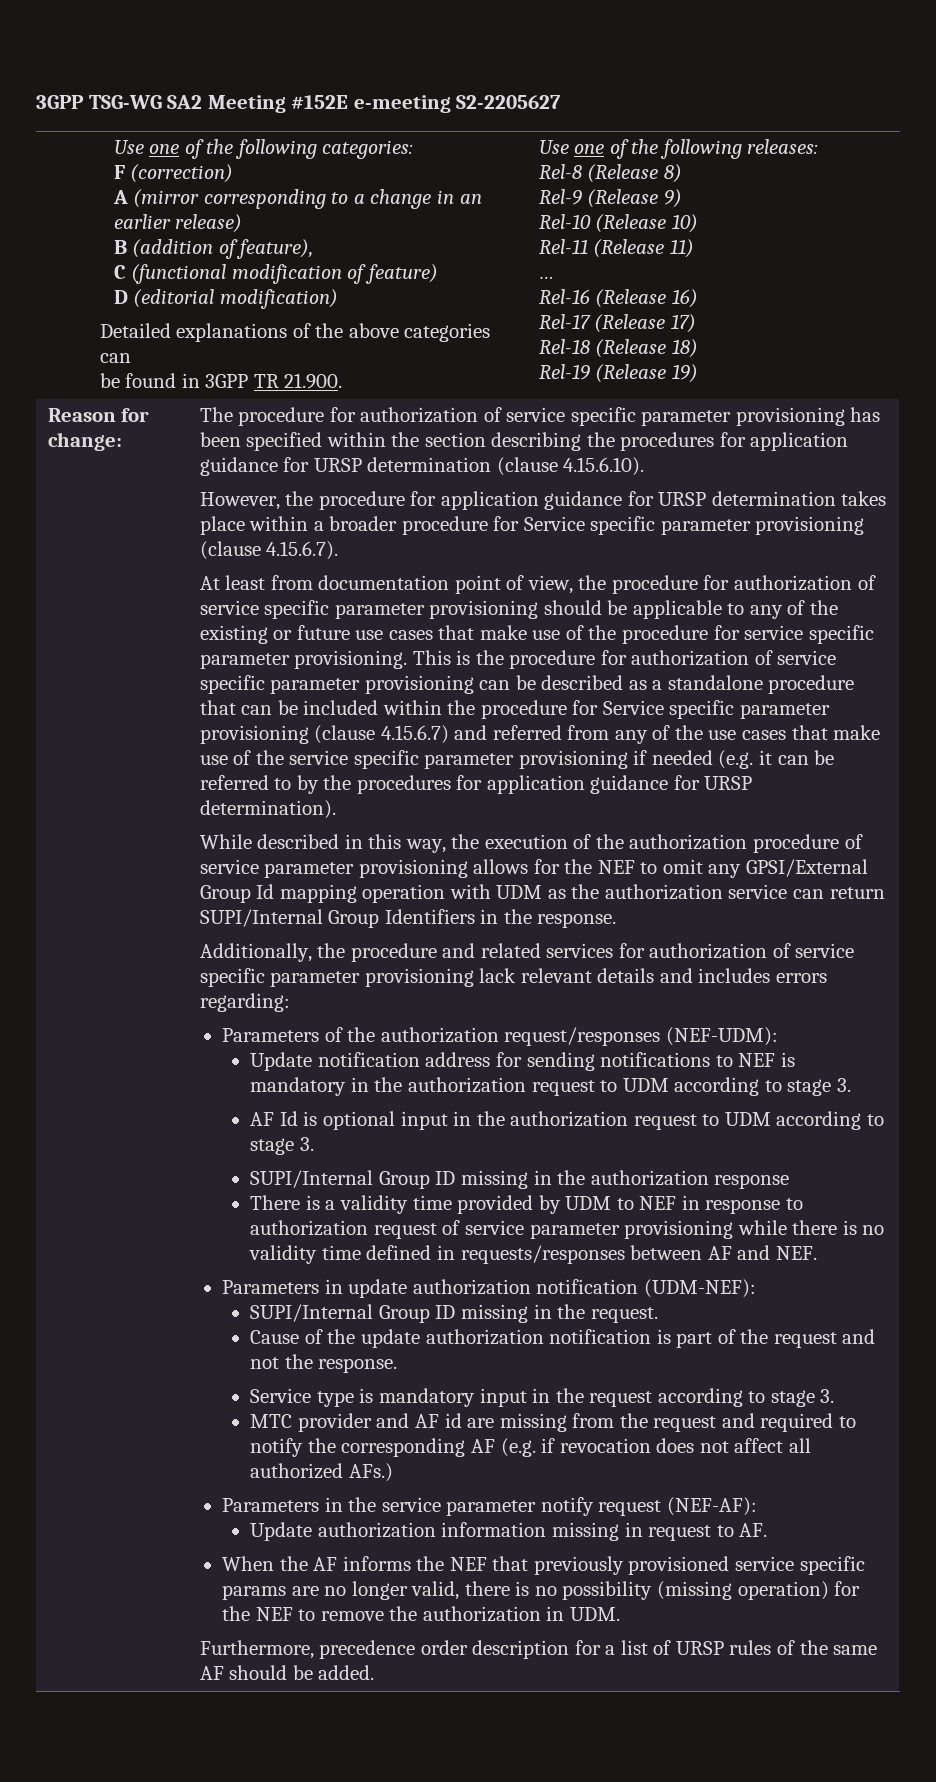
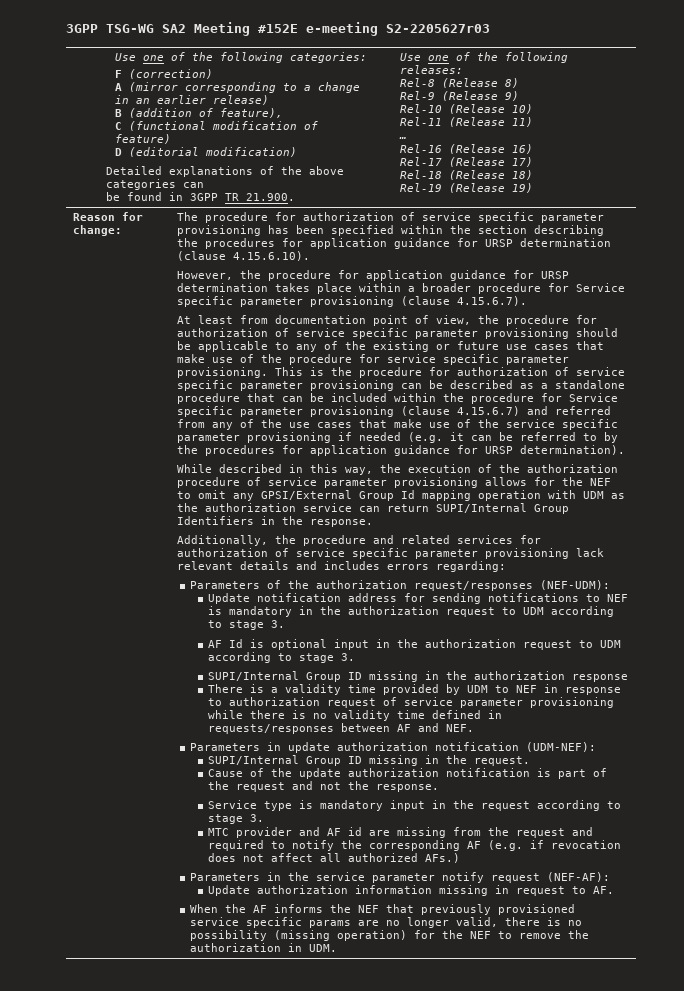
[456,95,562,109] S2-2205627 -> [386,24,490,33] S2-2205627r03
[199,1640,878,1659] [199,1665,375,1680] // Furthermore, precedence order description for a list of URSP rules of the same AF should be added. -> (337, 948) none

